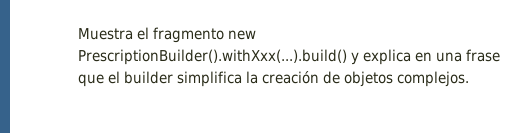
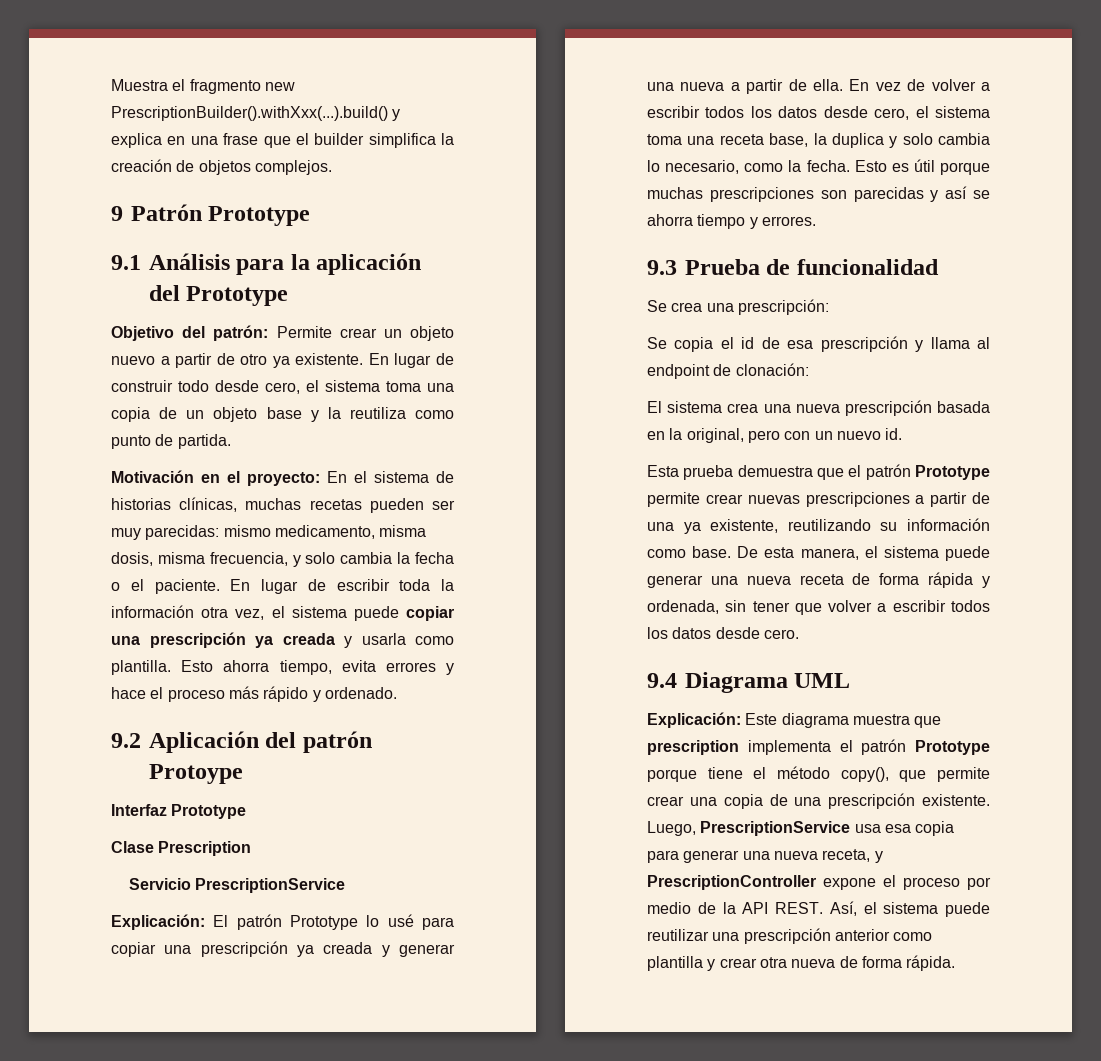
(469, 79) none -> [111,204,311,226] [111,253,422,275] [149,285,289,306] [111,325,454,341] [111,353,454,368] [111,380,454,394] [111,407,454,422] [111,434,231,449] [111,470,454,486] [111,497,455,513] [111,525,427,540] [111,552,454,567] [111,579,454,594] [111,605,454,621] [111,632,454,648] [111,660,454,675] [111,686,397,702] [111,731,372,753] [149,764,243,784] [111,804,247,819] [111,841,252,856] [128,878,346,893] [111,914,454,930] [111,941,455,957] [647,79,990,94] [647,106,990,120] [647,133,990,148] [647,159,990,175] [647,186,990,202] [647,214,816,229] [647,259,939,275] [647,299,829,315] [647,336,990,352] [647,363,809,379] [647,400,990,416] [647,428,903,443] [647,464,990,480] [647,492,990,507] [647,518,990,534] [647,546,990,561] [647,572,990,588] [647,600,990,615] [647,627,799,639] [647,672,851,693] [647,712,942,728] [647,739,990,755] [647,766,990,782] [647,793,990,809] [647,821,955,836] [647,849,883,863] [647,875,991,890] [647,901,990,917] [647,928,933,944] [647,955,956,971] // 9 Patrón Prototype // 9.1 Análisis para la aplicación del Prototype // Objetivo del patrón: Permite crear un objeto nuevo a partir de otro ya existente. En lugar de construir todo desde cero, el sistema toma una copia de un objeto base y la reutiliza como punto de partida. // Motivación en el proyecto: En el sistema de historias clínicas, muchas recetas pueden ser muy parecidas: mismo medicamento, misma dosis, misma frecuencia, y solo cambia la fecha o el paciente. En lugar de escribir toda la información otra vez, el sistema puede copiar una prescripción ya creada y usarla como plantilla. Esto ahorra tiempo, evita errores y hace el proceso más rápido y ordenado. // 9.2 Aplicación del patrón Protoype // Interfaz Prototype // Clase Prescription // Servicio PrescriptionService // Explicación: El patrón Prototype lo usé para copiar una prescripción ya creada y generar una nueva a partir de ella. En vez de volver a escribir todos los datos desde cero, el sistema toma una receta base, la duplica y solo cambia lo necesario, como la fecha. Esto es útil porque muchas prescripciones son parecidas y así se ahorra tiempo y errores. // 9.3 Prueba de funcionalidad // Se crea una prescripción: // Se copia el id de esa prescripción y llama al endpoint de clonación: // El sistema crea una nueva prescripción basada en la original, pero con un nuevo id. // Esta prueba demuestra que el patrón Prototype permite crear nuevas prescripciones a partir de una ya existente, reutilizando su información como base. De esta manera, el sistema puede generar una nueva receta de forma rápida y ordenada, sin tener que volver a escribir todos los datos desde cero. // 9.4 Diagrama UML // Explicación: Este diagrama muestra que prescription implementa el patrón Prototype porque tiene el método copy(), que permite crear una copia de una prescripción existente. Luego, PrescriptionService usa esa copia para generar una nueva receta, y PrescriptionController expone el proceso por medio de la API REST. Así, el sistema puede reutilizar una prescripción anterior como plantilla y crear otra nueva de forma rápida.

